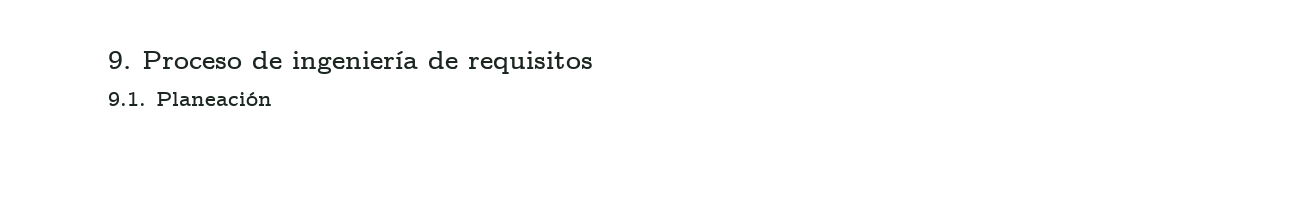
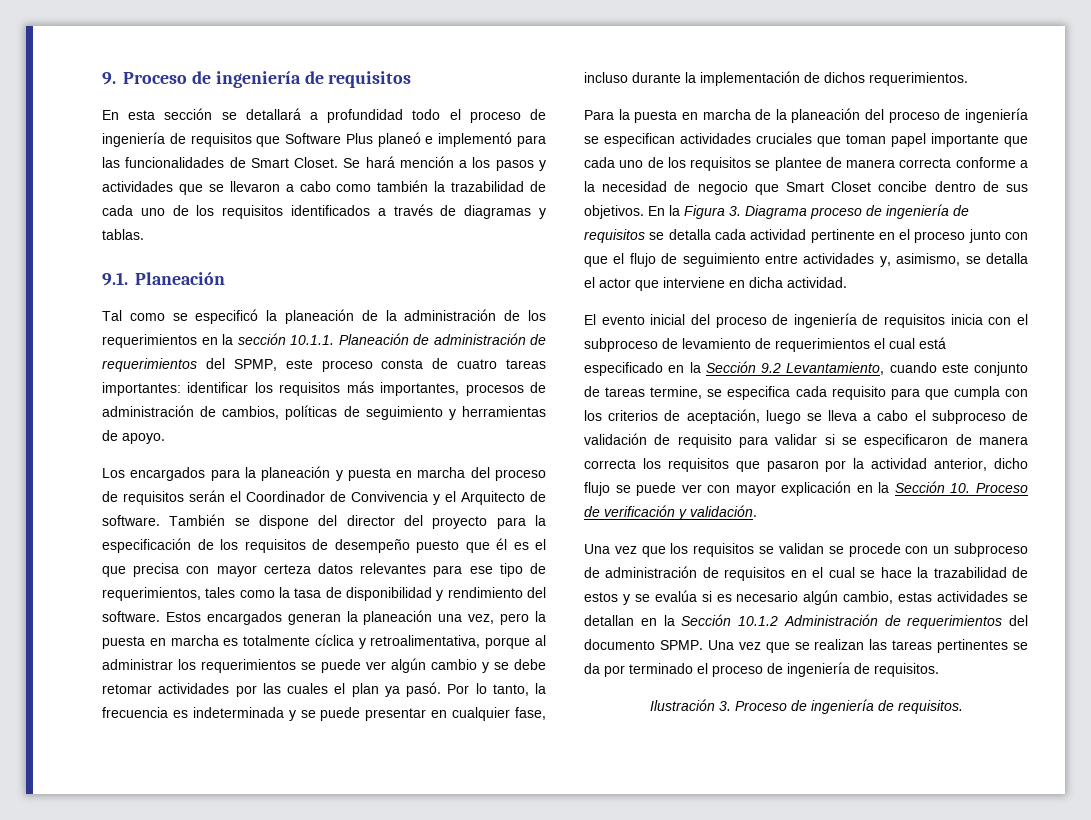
[108,92,273,106] 9.1. Planeación -> [102,108,546,123] [102,132,546,147] [102,156,546,171] [102,180,546,195] [102,204,546,219] [102,229,144,240] [102,272,225,286] [102,309,546,324] [102,333,546,348] [102,358,546,372] [102,381,546,396] [102,405,546,420] [102,430,165,444] [102,466,547,481] [102,490,546,505] [102,514,546,529] [102,538,546,553] [102,563,546,577] [102,587,546,601] [102,610,547,625] [102,634,546,649] [102,658,546,673] [102,682,546,697] [102,707,547,721] [584,71,968,86] [584,108,1028,123] [584,133,1028,147] [584,157,1028,171] [584,181,1028,195] [584,204,969,219] [584,229,1028,243] [584,253,1028,267] [584,277,847,291] [584,313,1028,328] [584,337,946,352] [584,361,1028,376] [584,386,1028,400] [584,409,1028,424] [584,433,1028,448] [584,458,1028,472] [584,481,1028,496] [584,505,757,520] [584,543,1028,557] [584,566,1028,581] [584,590,1028,605] [584,614,1028,629] [584,639,1028,653] [584,662,939,677] [649,699,963,714] En esta sección se detallará a profundidad todo el proceso de ingeniería de requisitos que Software Plus planeó e implementó para las funcionalidades de Smart Closet. Se hará mención a los pasos y actividades que se llevaron a cabo como también la trazabilidad de cada uno de los requisitos identificados a través de diagramas y tablas. // 9.1. Planeación // Tal como se especificó la planeación de la administración de los requerimientos en la sección 10.1.1. Planeación de administración de requerimientos del SPMP, este proceso consta de cuatro tareas importantes: identificar los requisitos más importantes, procesos de administración de cambios, políticas de seguimiento y herramientas de apoyo. // Los encargados para la planeación y puesta en marcha del proceso de requisitos serán el Coordinador de Convivencia y el Arquitecto de software. También se dispone del director del proyecto para la especificación de los requisitos de desempeño puesto que él es el que precisa con mayor certeza datos relevantes para ese tipo de requerimientos, tales como la tasa de disponibilidad y rendimiento del software. Estos encargados generan la planeación una vez, pero la puesta en marcha es totalmente cíclica y retroalimentativa, porque al administrar los requerimientos se puede ver algún cambio y se debe retomar actividades por las cuales el plan ya pasó. Por lo tanto, la frecuencia es indeterminada y se puede presentar en cualquier fase, incluso durante la implementación de dichos requerimientos. // Para la puesta en marcha de la planeación del proceso de ingeniería se especifican actividades cruciales que toman papel importante que cada uno de los requisitos se plantee de manera correcta conforme a la necesidad de negocio que Smart Closet concibe dentro de sus objetivos. En la Figura 3. Diagrama proceso de ingeniería de requisitos se detalla cada actividad pertinente en el proceso junto con que el flujo de seguimiento entre actividades y, asimismo, se detalla el actor que interviene en dicha actividad. // El evento inicial del proceso de ingeniería de requisitos inicia con el subproceso de levamiento de requerimientos el cual está especificado en la Sección 9.2 Levantamiento, cuando este conjunto de tareas termine, se especifica cada requisito para que cumpla con los criterios de aceptación, luego se lleva a cabo el subproceso de validación de requisito para validar si se especificaron de manera correcta los requisitos que pasaron por la actividad anterior, dicho flujo se puede ver con mayor explicación en la Sección 10. Proceso de verificación y validación. // Una vez que los requisitos se validan se procede con un subproceso de administración de requisitos en el cual se hace la trazabilidad de estos y se evalúa si es necesario algún cambio, estas actividades se detallan en la Sección 10.1.2 Administración de requerimientos del documento SPMP. Una vez que se realizan las tareas pertinentes se da por terminado el proceso de ingeniería de requisitos. // Ilustración 3. Proceso de ingeniería de requisitos.

